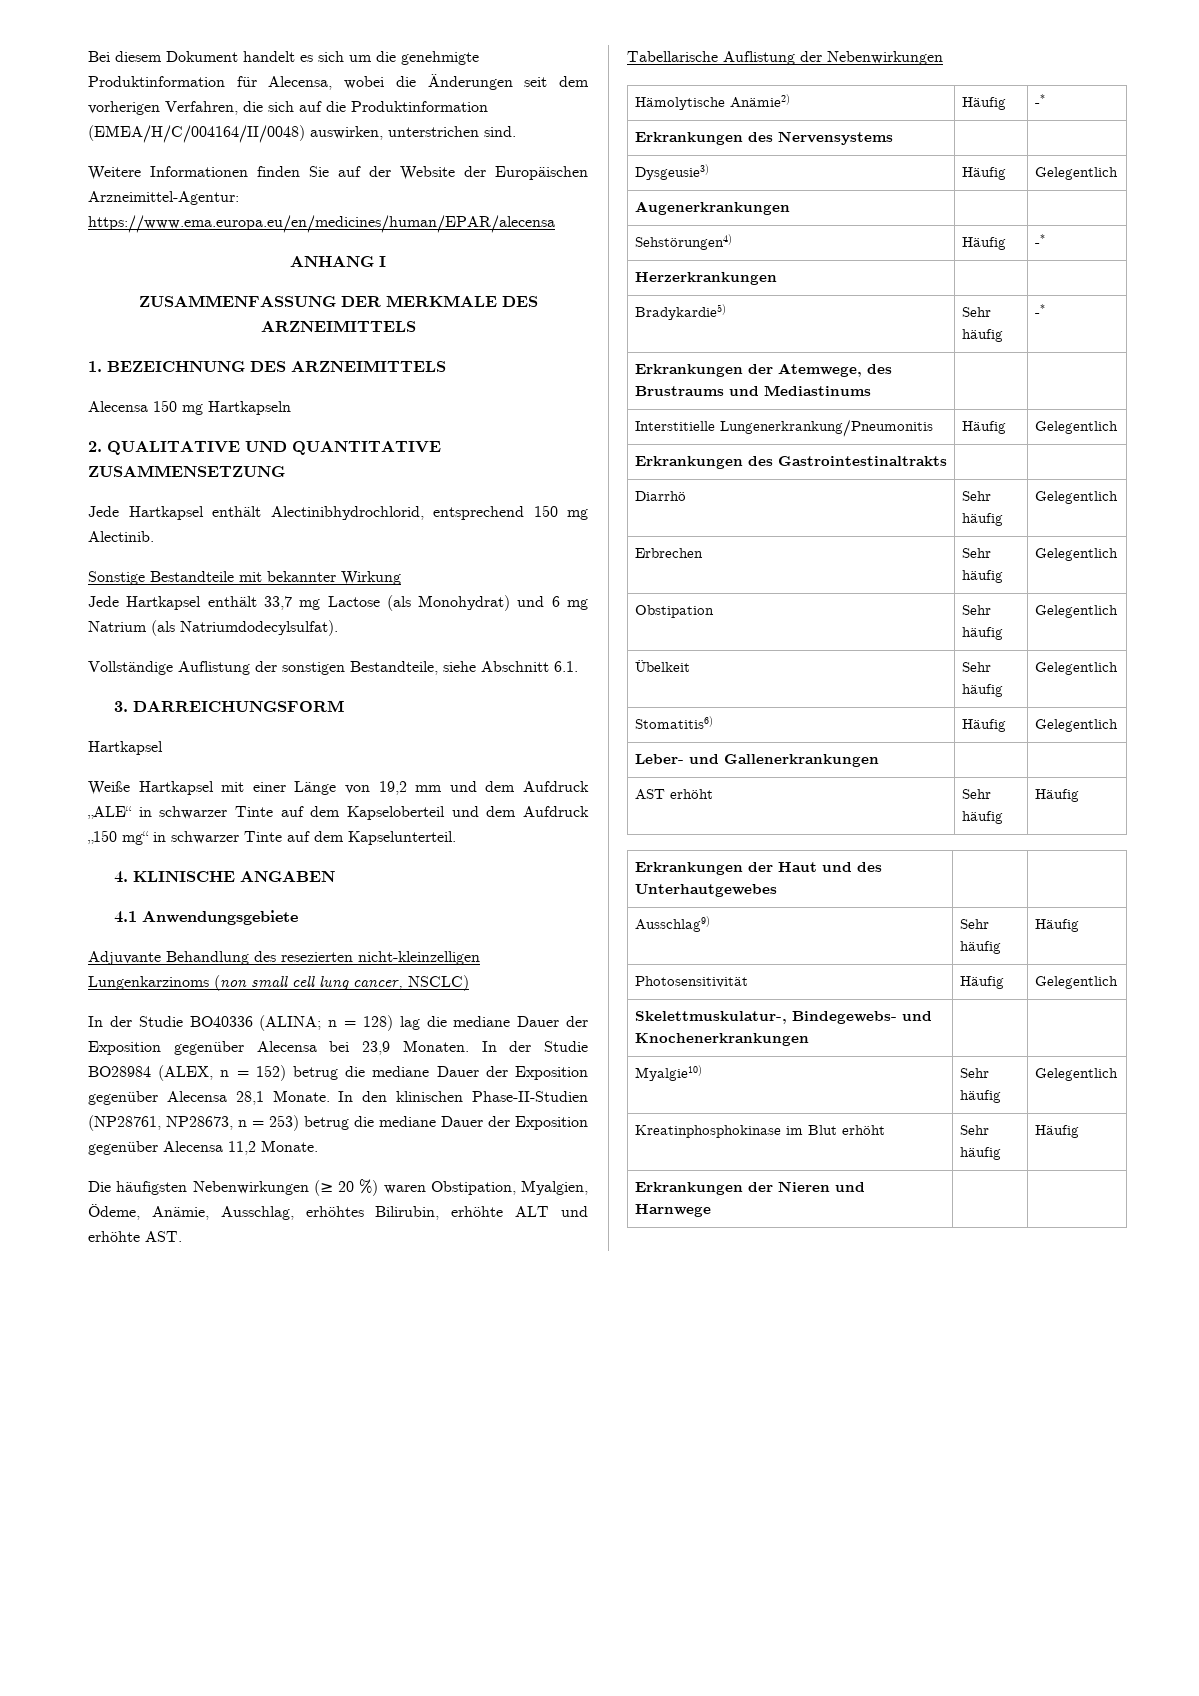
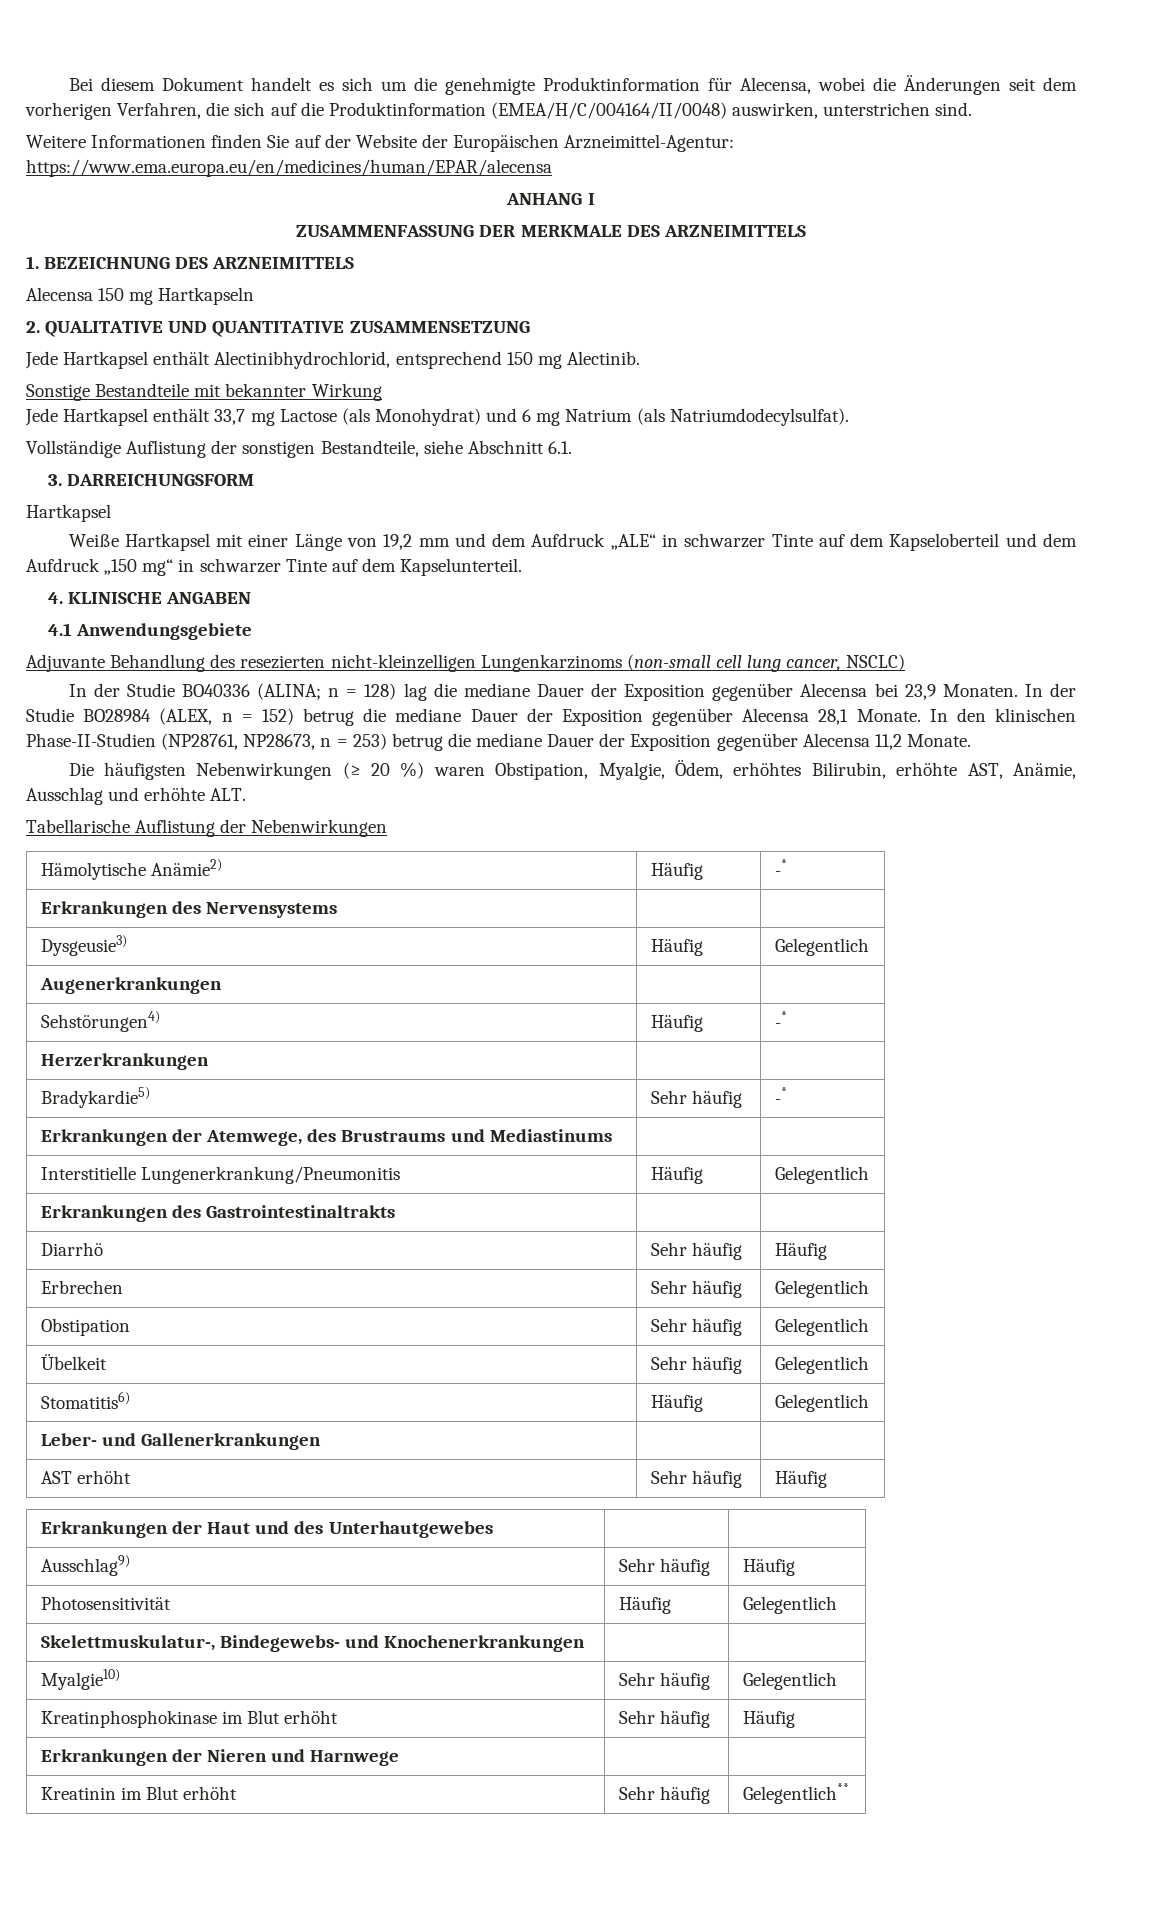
[214,975,288,991] (non small -> [626,654,711,671] (non-small
[521,1180,588,1195] [88,1204,550,1220] Myalgien, Ödeme, Anämie, Ausschlag, erhöhtes Bilirubin, erhöhte ALT -> [598,760,1076,780] [26,787,103,805] Myalgie, Ödem, erhöhtes Bilirubin, erhöhte AST, Anämie, Ausschlag
[145,1231,182,1242] AST. -> [210,788,247,801] ALT.
[1034,491,1118,504] Gelegentlich -> [774,1243,827,1260] Häufig
(711, 1210) none -> [40,1786,238,1800] [618,1786,711,1804] [742,1783,849,1804] // Kreatinin im Blut erhöht | Sehr häufig | Gelegentlich**

